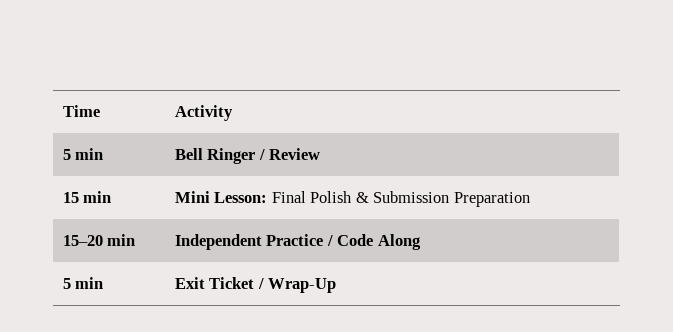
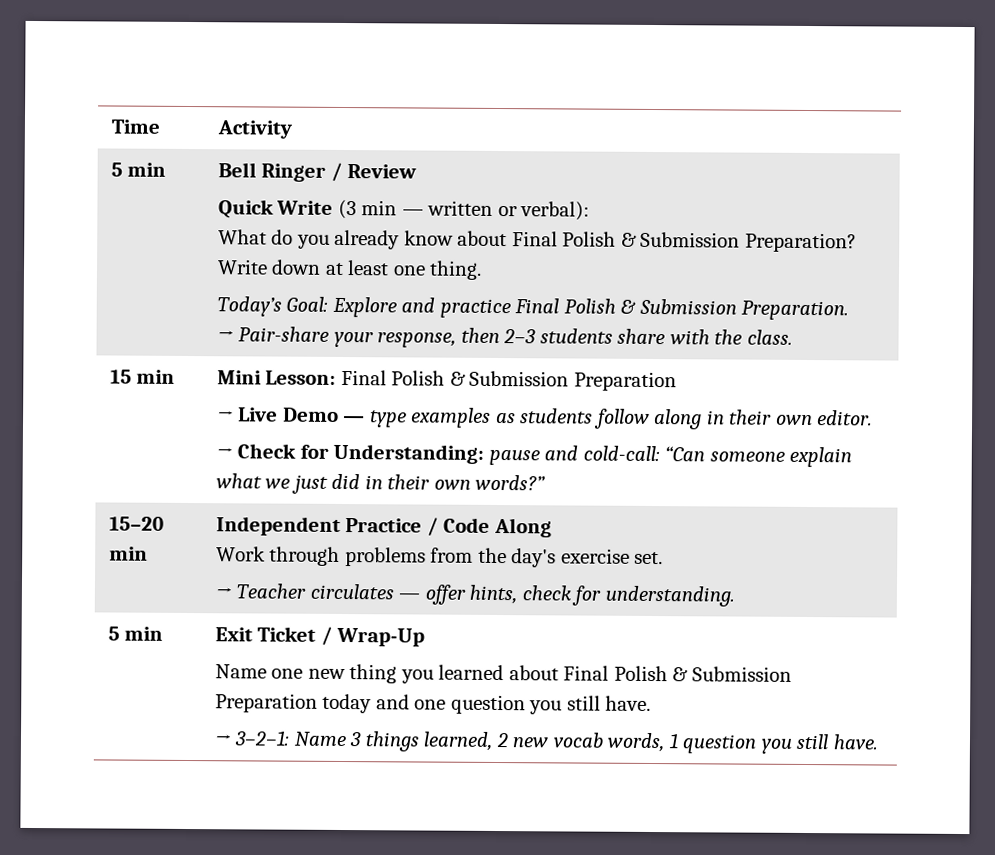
(321, 154) none -> [217,199,591,221] [217,229,857,253] [216,259,483,280] [216,296,850,321] [216,326,793,348] // Quick Write (3 min — written or verbal): // What do you already know about Final Polish & Submission Preparation? Write down at least one thing. // Today’s Goal: Explore and practice Final Polish & Submission Preparation. // → Pair-share your response, then 2–3 students share with the class.
(530, 199) none -> [216,407,874,430] [215,443,853,468] [215,473,547,494] // → Live Demo — type examples as students follow along in their own editor. // → Check for Understanding: pause and cold-call: “Can someone explain what we just did in their own words?”
(421, 242) none -> [215,546,664,568] [214,583,735,607] // Work through problems from the day's exercise set. // → Teacher circulates — offer hints, check for understanding.
(337, 285) none -> [214,664,792,684] [214,693,652,715] [213,730,879,754] // Name one new thing you learned about Final Polish & Submission Preparation today and one question you still have. // → 3–2–1: Name 3 things learned, 2 new vocab words, 1 question you still have.

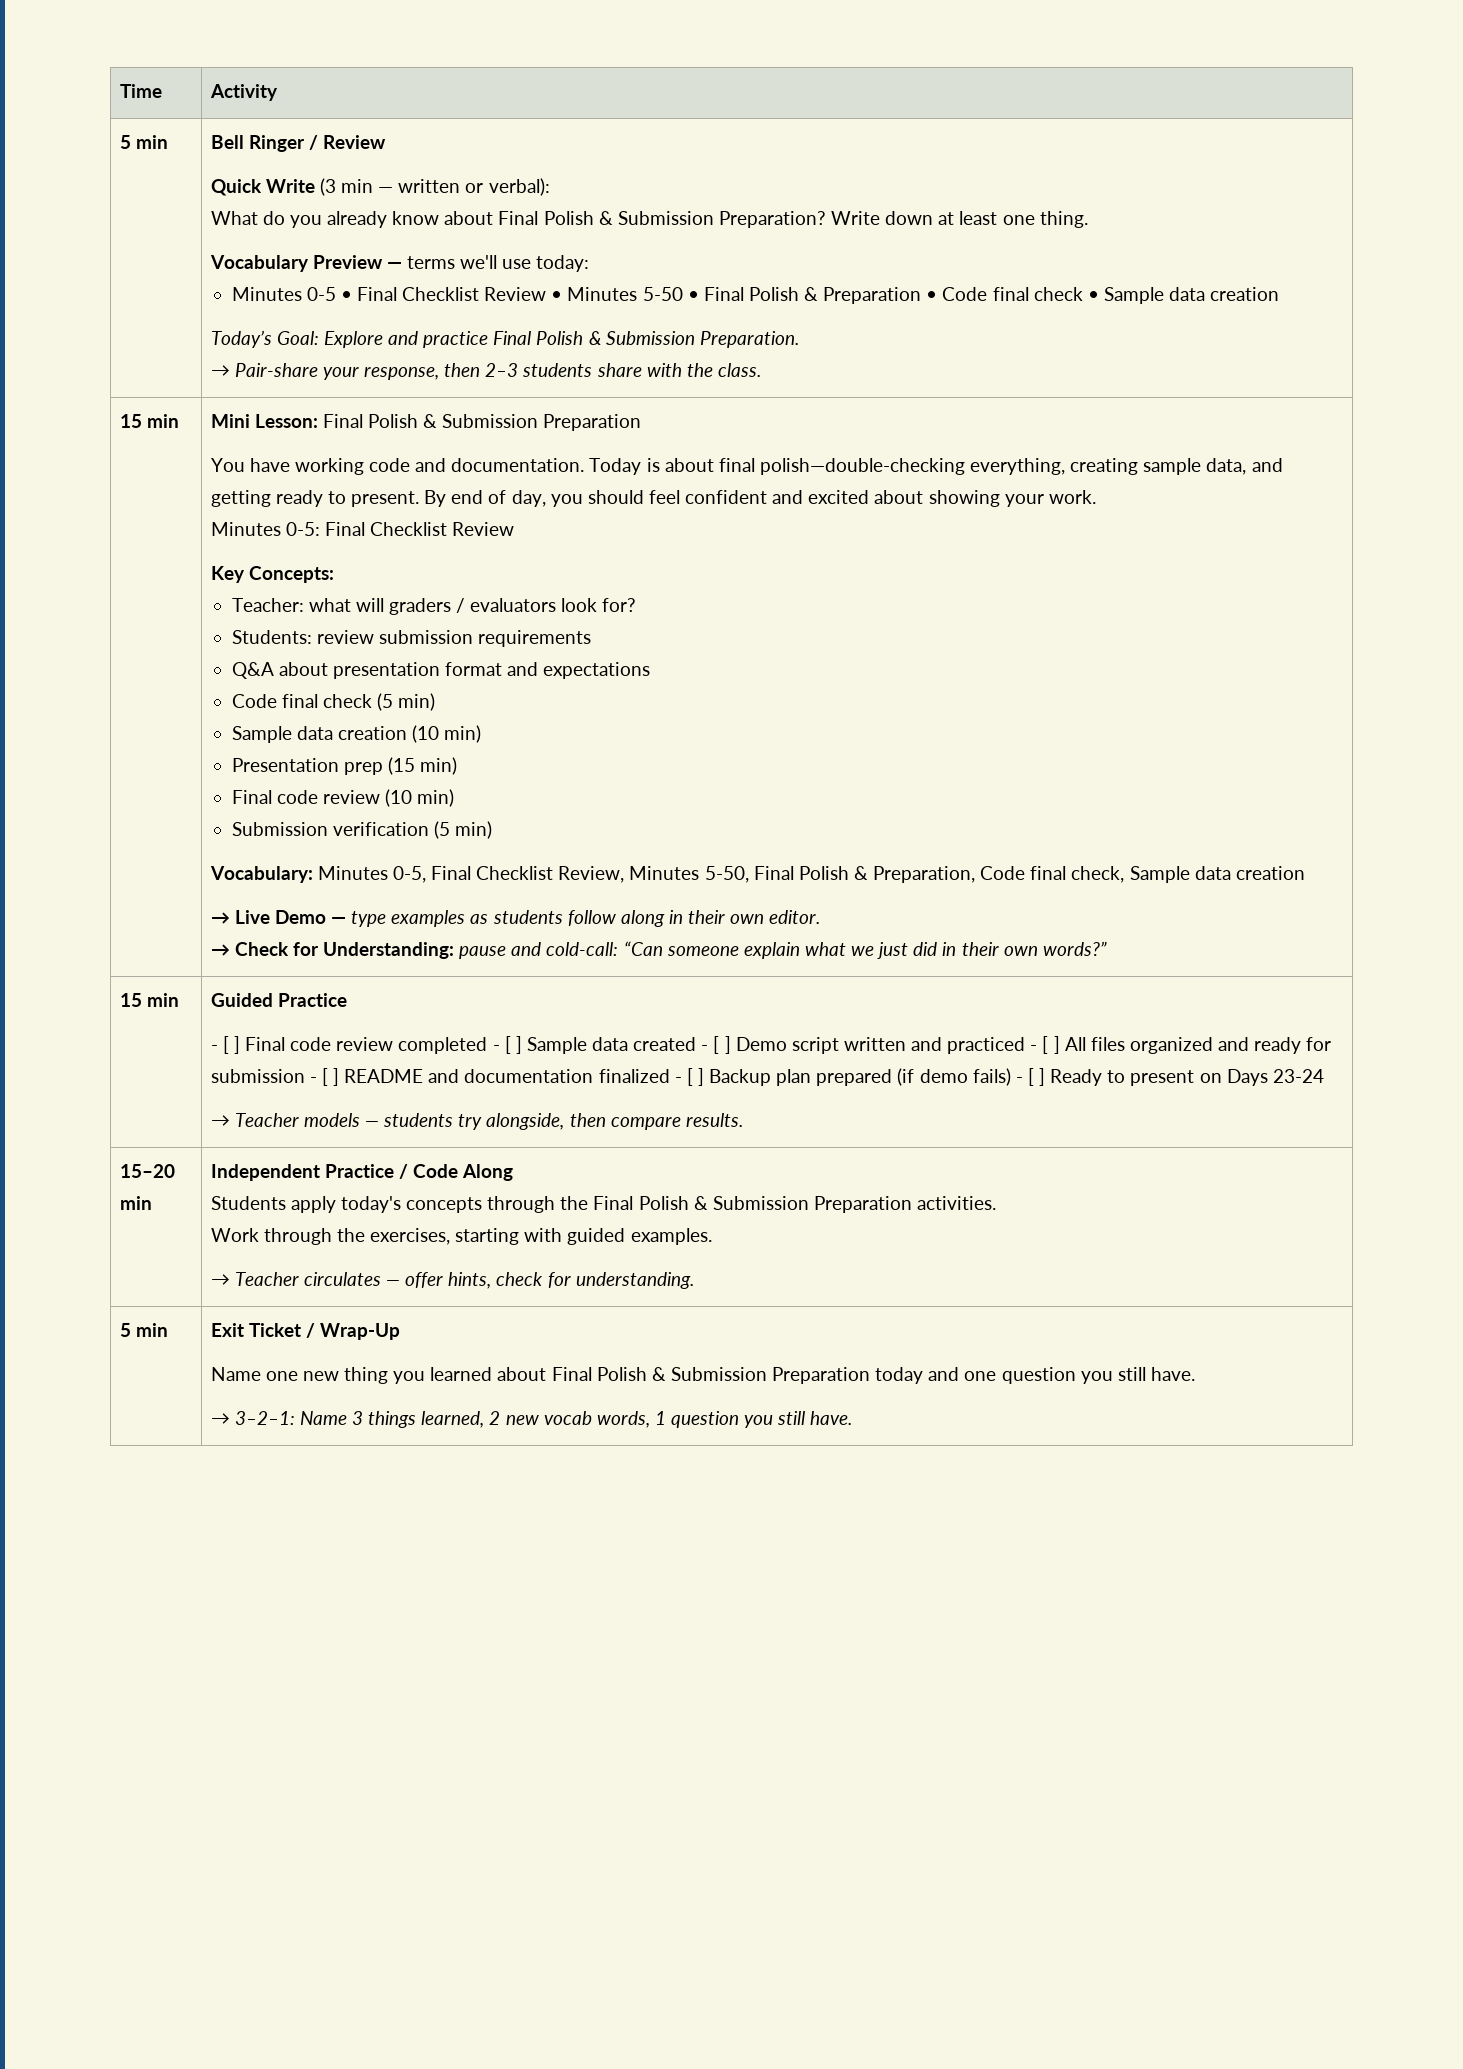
(483, 270) none -> [209,255,590,272] [231,287,1280,304] // Vocabulary Preview — terms we'll use today: // Minutes 0-5 • Final Checklist Review • Minutes 5-50 • Final Polish & Preparation • Code final check • Sample data creation
(677, 381) none -> [210,458,1283,475] [210,490,1096,507] [210,522,515,536] [210,566,334,583] [231,598,637,615] [231,630,591,647] [231,662,651,679] [231,693,436,711] [231,725,482,743] [231,757,457,775] [231,789,455,807] [231,821,492,839] [209,866,1305,883] // You have working code and documentation. Today is about final polish—double-checking everything, creating sample data, and getting ready to present. By end of day, you should feel confident and excited about showing your work. // Minutes 0-5: Final Checklist Review // Key Concepts: // Teacher: what will graders / evaluators look for? // Students: review submission requirements // Q&A about presentation format and expectations // Code final check (5 min) // Sample data creation (10 min) // Presentation prep (15 min) // Final code review (10 min) // Submission verification (5 min) // Vocabulary: Minutes 0-5, Final Checklist Review, Minutes 5-50, Final Polish & Preparation, Code final check, Sample data creation
(547, 482) none -> [119,993,179,1007] [210,993,347,1007] [210,1036,1332,1054] [210,1068,1324,1086] [210,1113,743,1130] // 15 min | Guided Practice // - [ ] Final code review completed - [ ] Sample data created - [ ] Demo script written and practiced - [ ] All files organized and ready for submission - [ ] README and documentation finalized - [ ] Backup plan prepared (if demo fails) - [ ] Ready to present on Days 23-24 // → Teacher models — students try alongside, then compare results.
[215,546,664,568] Work through problems from the day's exercise set. -> [210,1196,997,1213] [210,1228,712,1245] Students apply today's concepts through the Final Polish & Submission Preparation activities. // Work through the exercises, starting with guided examples.

